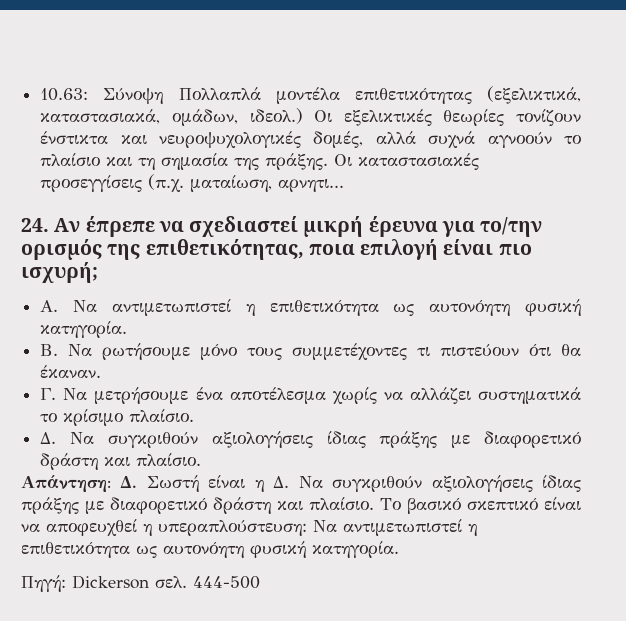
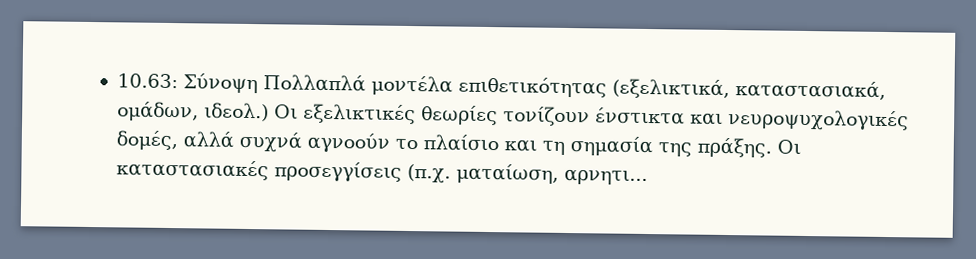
[21,216,543,237] [21,239,532,260] [21,262,98,283] [40,299,581,316] [40,321,128,338] [40,343,581,360] [40,365,102,378] [40,387,581,404] [40,409,195,426] [40,431,582,448] [40,453,202,470] [21,475,582,492] [21,497,581,514] [21,519,477,536] [21,541,399,558] [21,575,260,592] // 24. Αν έπρεπε να σχεδιαστεί μικρή έρευνα για το/την ορισμός της επιθετικότητας, ποια επιλογή είναι πιο ισχυρή; // Α. Να αντιμετωπιστεί η επιθετικότητα ως αυτονόητη φυσική κατηγορία. // Β. Να ρωτήσουμε μόνο τους συμμετέχοντες τι πιστεύουν ότι θα έκαναν. // Γ. Να μετρήσουμε ένα αποτέλεσμα χωρίς να αλλάζει συστηματικά το κρίσιμο πλαίσιο. // Δ. Να συγκριθούν αξιολογήσεις ίδιας πράξης με διαφορετικό δράστη και πλαίσιο. // Απάντηση: Δ. Σωστή είναι η Δ. Να συγκριθούν αξιολογήσεις ίδιας πράξης με διαφορετικό δράστη και πλαίσιο. Το βασικό σκεπτικό είναι να αποφευχθεί η υπεραπλούστευση: Να αντιμετωπιστεί η επιθετικότητα ως αυτονόητη φυσική κατηγορία. // Πηγή: Dickerson σελ. 444-500 -> (648, 177) none

